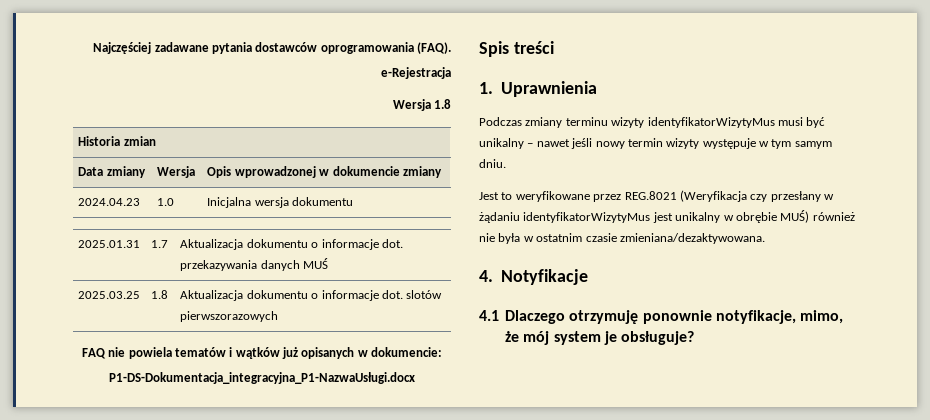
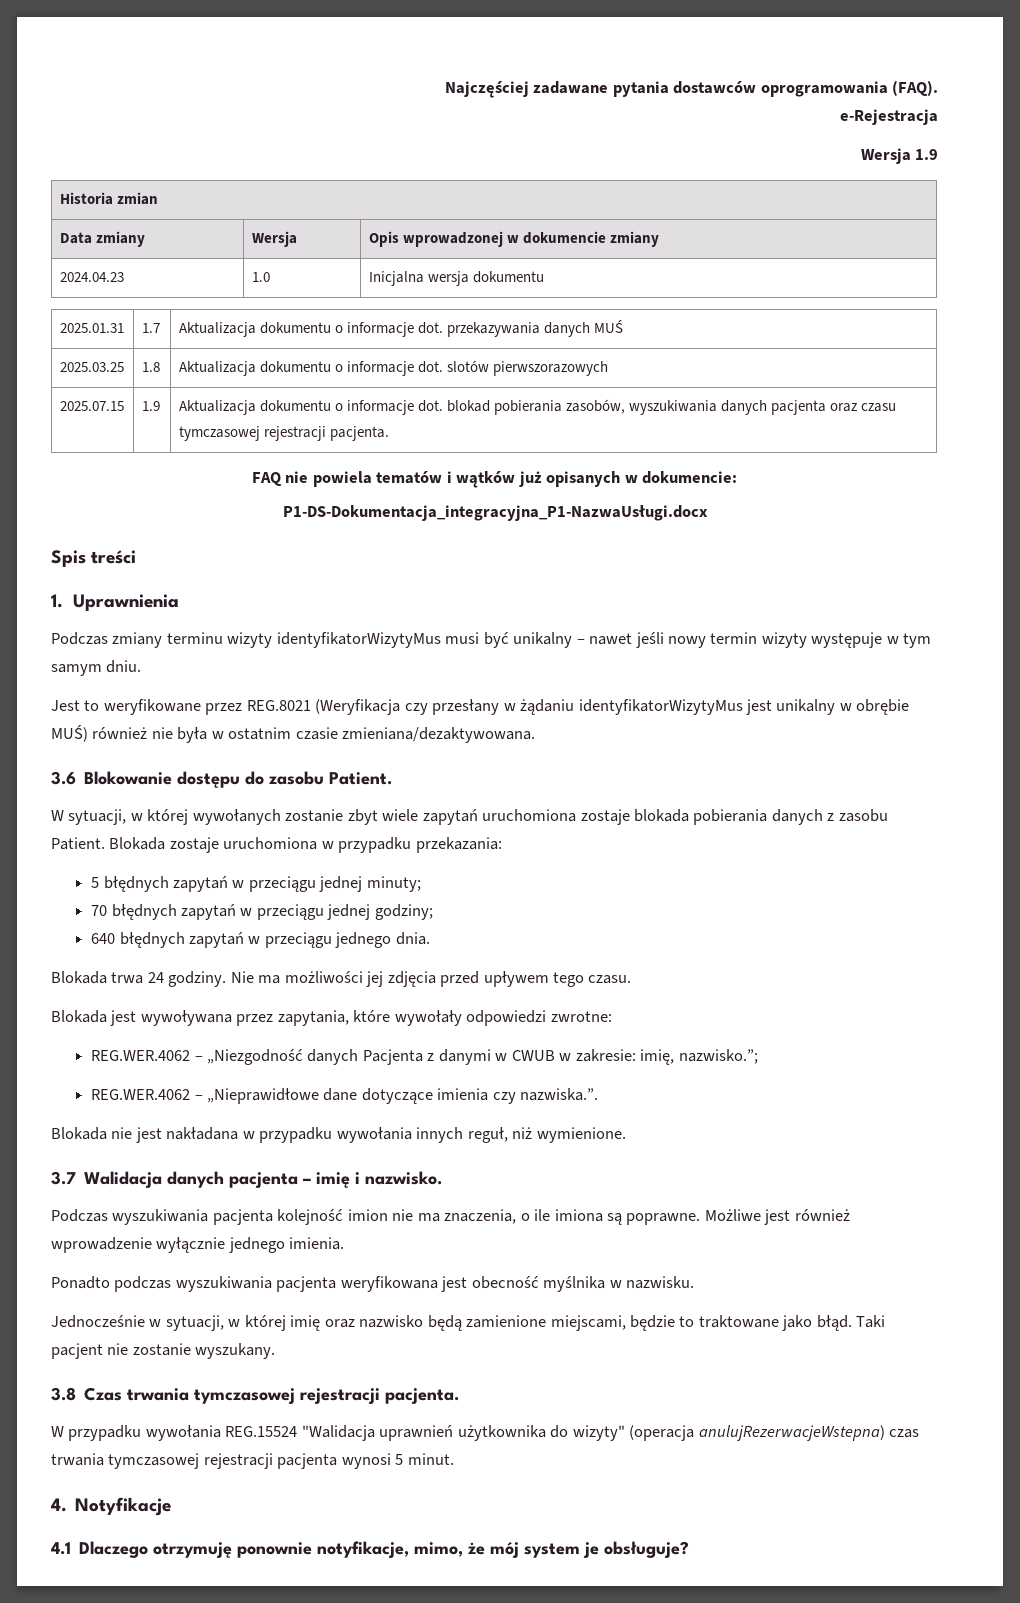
[434,99,451,109] 1.8 -> [915,149,938,160] 1.9
(279, 316) none -> [59,401,124,411] [141,401,160,411] [178,399,897,415] [178,426,389,441] // 2025.07.15 | 1.9 | Aktualizacja dokumentu o informacje dot. blokad pobierania zasobów, wyszukiwania danych pacjenta oraz czasu tymczasowej rejestracji pacjenta.
(765, 238) none -> [51,771,393,788] [51,809,888,825] [51,837,502,853] [91,876,421,892] [91,904,433,920] [91,932,430,948] [51,971,632,987] [51,1010,612,1026] [91,1049,758,1065] [91,1088,599,1104] [51,1127,626,1143] [51,1171,443,1188] [51,1209,850,1225] [51,1237,345,1253] [51,1276,695,1292] [51,1315,886,1331] [51,1343,276,1359] [51,1387,460,1404] [51,1425,920,1441] [51,1453,454,1469] // 3.6 Blokowanie dostępu do zasobu Patient. // W sytuacji, w której wywołanych zostanie zbyt wiele zapytań uruchomiona zostaje blokada pobierania danych z zasobu Patient. Blokada zostaje uruchomiona w przypadku przekazania: // 5 błędnych zapytań w przeciągu jednej minuty; // 70 błędnych zapytań w przeciągu jednej godziny; // 640 błędnych zapytań w przeciągu jednego dnia. // Blokada trwa 24 godziny. Nie ma możliwości jej zdjęcia przed upływem tego czasu. // Blokada jest wywoływana przez zapytania, które wywołały odpowiedzi zwrotne: // REG.WER.4062 – „Niezgodność danych Pacjenta z danymi w CWUB w zakresie: imię, nazwisko.”; // REG.WER.4062 – „Nieprawidłowe dane dotyczące imienia czy nazwiska.”. // Blokada nie jest nakładana w przypadku wywołania innych reguł, niż wymienione. // 3.7 Walidacja danych pacjenta – imię i nazwisko. // Podczas wyszukiwania pacjenta kolejność imion nie ma znaczenia, o ile imiona są poprawne. Możliwe jest również wprowadzenie wyłącznie jednego imienia. // Ponadto podczas wyszukiwania pacjenta weryfikowana jest obecność myślnika w nazwisku. // Jednocześnie w sytuacji, w której imię oraz nazwisko będą zamienione miejscami, będzie to traktowane jako błąd. Taki pacjent nie zostanie wyszukany. // 3.8 Czas trwania tymczasowej rejestracji pacjenta. // W przypadku wywołania REG.15524 "Walidacja uprawnień użytkownika do wizyty" (operacja anulujRezerwacjeWstepna) czas trwania tymczasowej rejestracji pacjenta wynosi 5 minut.

